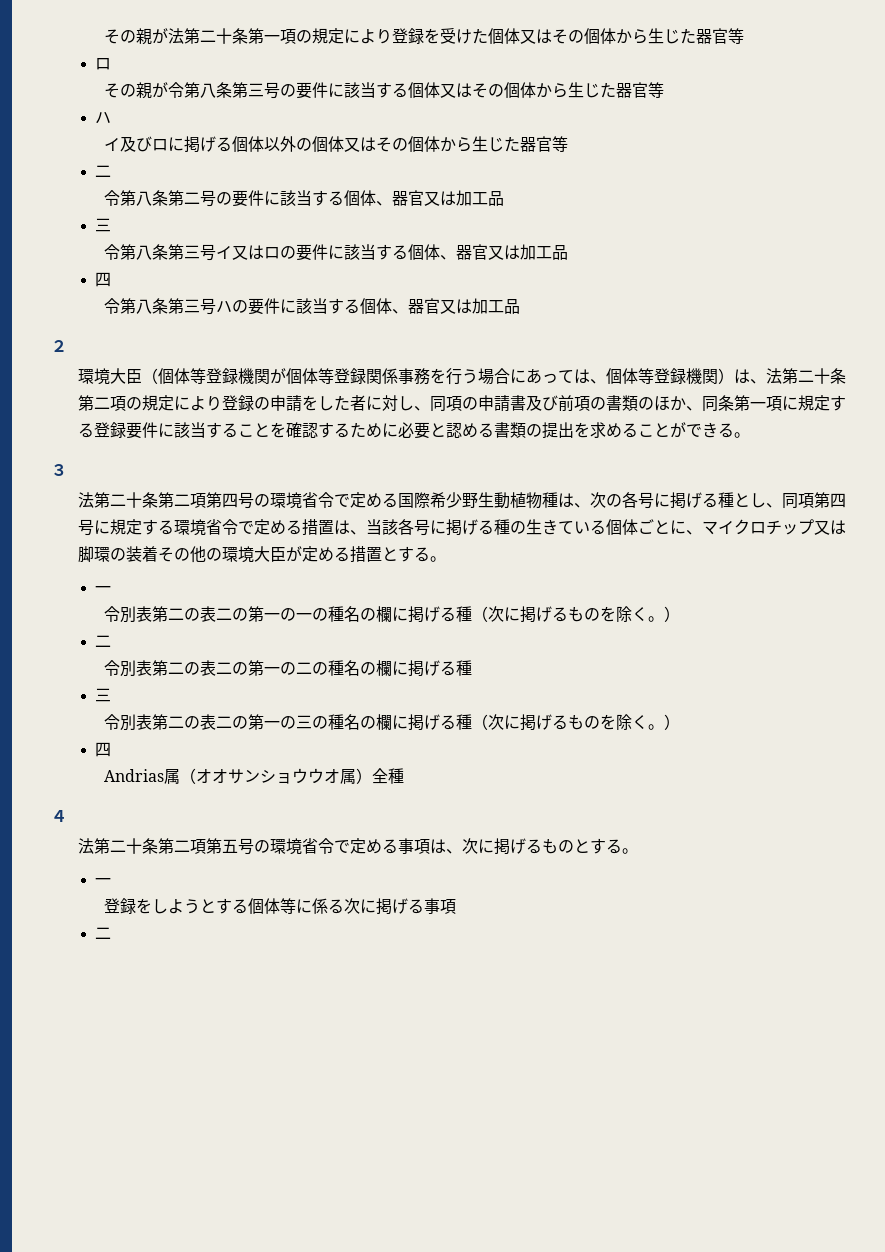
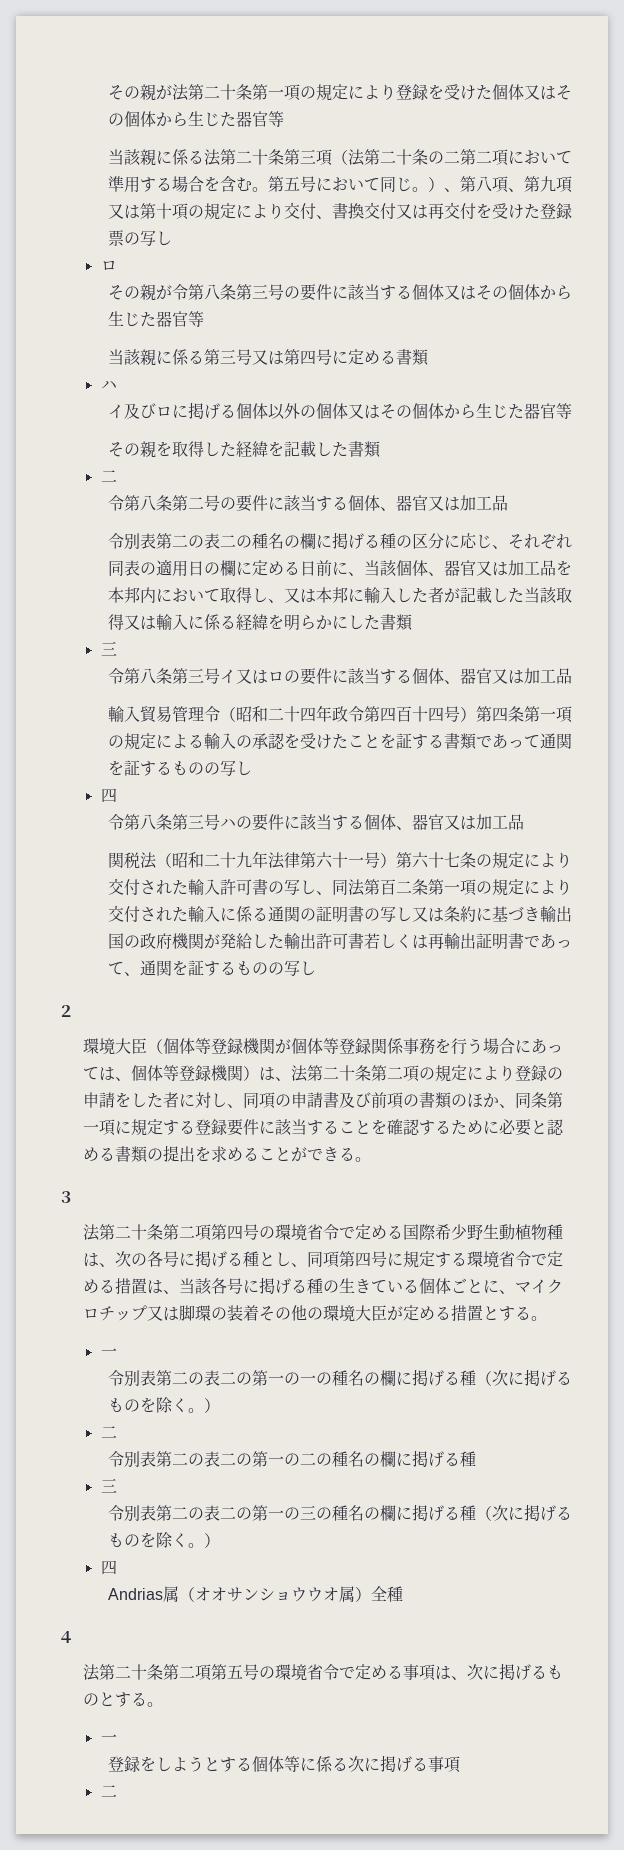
(745, 36) none -> [108,149,573,166] [108,176,573,193] [108,202,573,220] [108,230,173,246] // 当該親に係る法第二十条第三項（法第二十条の二第二項において準用する場合を含む。第五号において同じ。）、第八項、第九項又は第十項の規定により交付、書換交付又は再交付を受けた登録票の写し
(665, 90) none -> [108,349,430,366] // 当該親に係る第三号又は第四号に定める書類
(569, 144) none -> [108,441,382,458] // その親を取得した経緯を記載した書類
(505, 198) none -> [108,532,573,549] [108,559,573,577] [108,587,573,604] [108,614,414,631] // 令別表第二の表二の種名の欄に掲げる種の区分に応じ、それぞれ同表の適用日の欄に定める日前に、当該個体、器官又は加工品を本邦内において取得し、又は本邦に輸入した者が記載した当該取得又は輸入に係る経緯を明らかにした書類
(569, 252) none -> [108,705,573,723] [108,733,573,750] [108,760,253,776] // 輸入貿易管理令（昭和二十四年政令第四百十四号）第四条第一項の規定による輸入の承認を受けたことを証する書類であって通関を証するものの写し
(521, 306) none -> [108,851,573,869] [108,878,573,896] [108,905,573,923] [108,933,573,950] [108,960,317,976] // 関税法（昭和二十九年法律第六十一号）第六十七条の規定により交付された輸入許可書の写し、同法第百二条第一項の規定により交付された輸入に係る通関の証明書の写し又は条約に基づき輸出国の政府機関が発給した輸出許可書若しくは再輸出証明書であって、通関を証するものの写し

